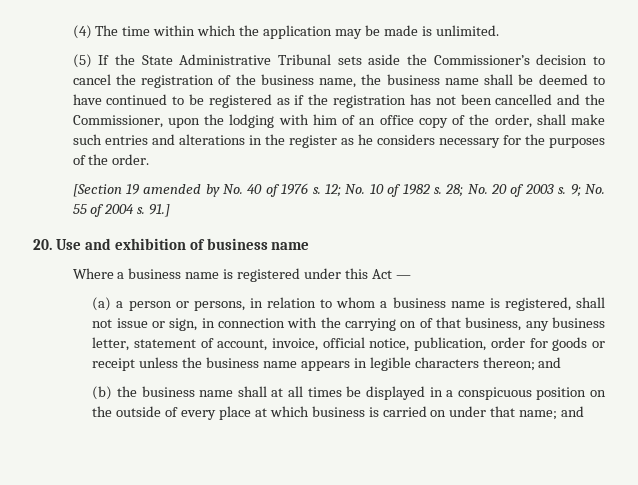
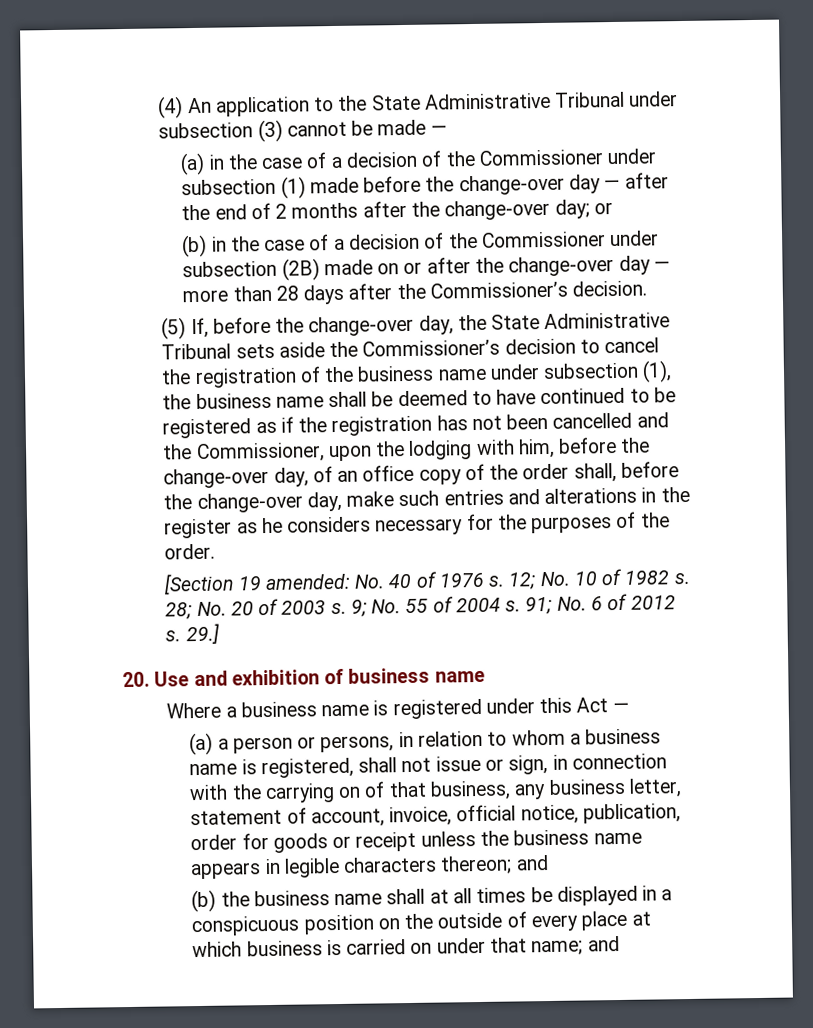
[95,25,499,39] [72,54,110,68] The time within which the application may be made is unlimited. // (5) If -> [187,91,679,117] [158,119,447,143] [180,148,658,176] [181,172,669,199] [181,199,613,221] [181,230,660,258] [182,255,670,281] [182,280,648,305] [161,315,454,340] An application to the State Administrative Tribunal under subsection (3) cannot be made — // (a) in the case of a decision of the Commissioner under subsection (1) made before the change-over day — after the end of 2 months after the change-over day; or // (b) in the case of a decision of the Commissioner under subsection (2B) made on or after the change-over day — more than 28 days after the Commissioner’s decision. // (5) If, before the change-over day,
[319,78,357,88] name, -> [437,360,673,383] name under subsection (1),
[312,114,337,125] him -> [517,436,651,459] [163,467,309,489] him, before the change-over day,
[494,114,566,128] order, shall -> [522,461,679,483] [163,491,342,513] order shall, before the change-over day,
[143,184,220,197] amended by -> [264,573,351,591] amended:
[149,204,171,217] 91.] -> [525,593,676,615] [165,623,220,645] 91; No. 6 of 2012 s. 29.]

